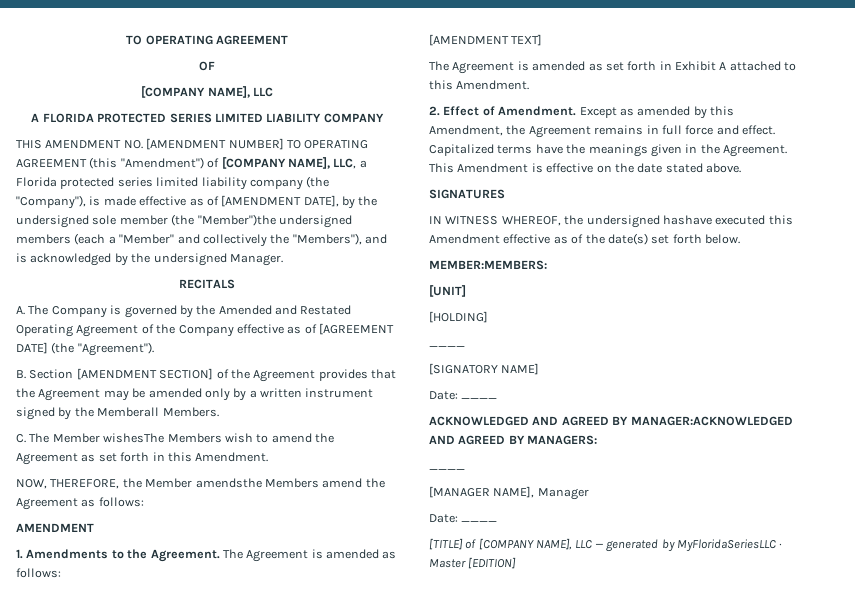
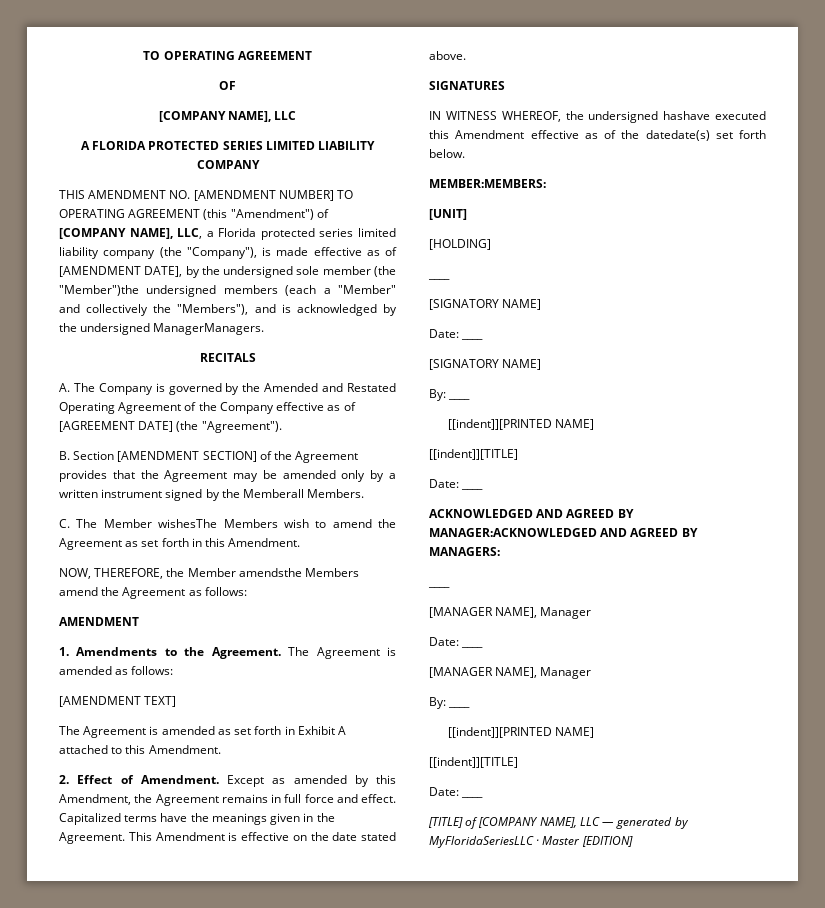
[229,254,283,266] Manager. -> [153,323,265,335] ManagerManagers.
[607,233,648,245] date(s) -> [645,130,710,141] datedate(s)
(498, 398) none -> [429,359,542,370] [429,389,471,401] [447,419,595,430] [429,449,518,460] [429,479,459,488] [461,488,484,490] // [SIGNATORY NAME] // By: ____ // [[indent]][PRINTED NAME] // [[indent]][TITLE] // Date: ____
(498, 521) none -> [429,667,592,679] [429,697,471,709] [447,727,595,738] [429,757,518,768] [429,787,459,796] [461,796,484,798] // [MANAGER NAME], Manager // By: ____ // [[indent]][PRINTED NAME] // [[indent]][TITLE] // Date: ____

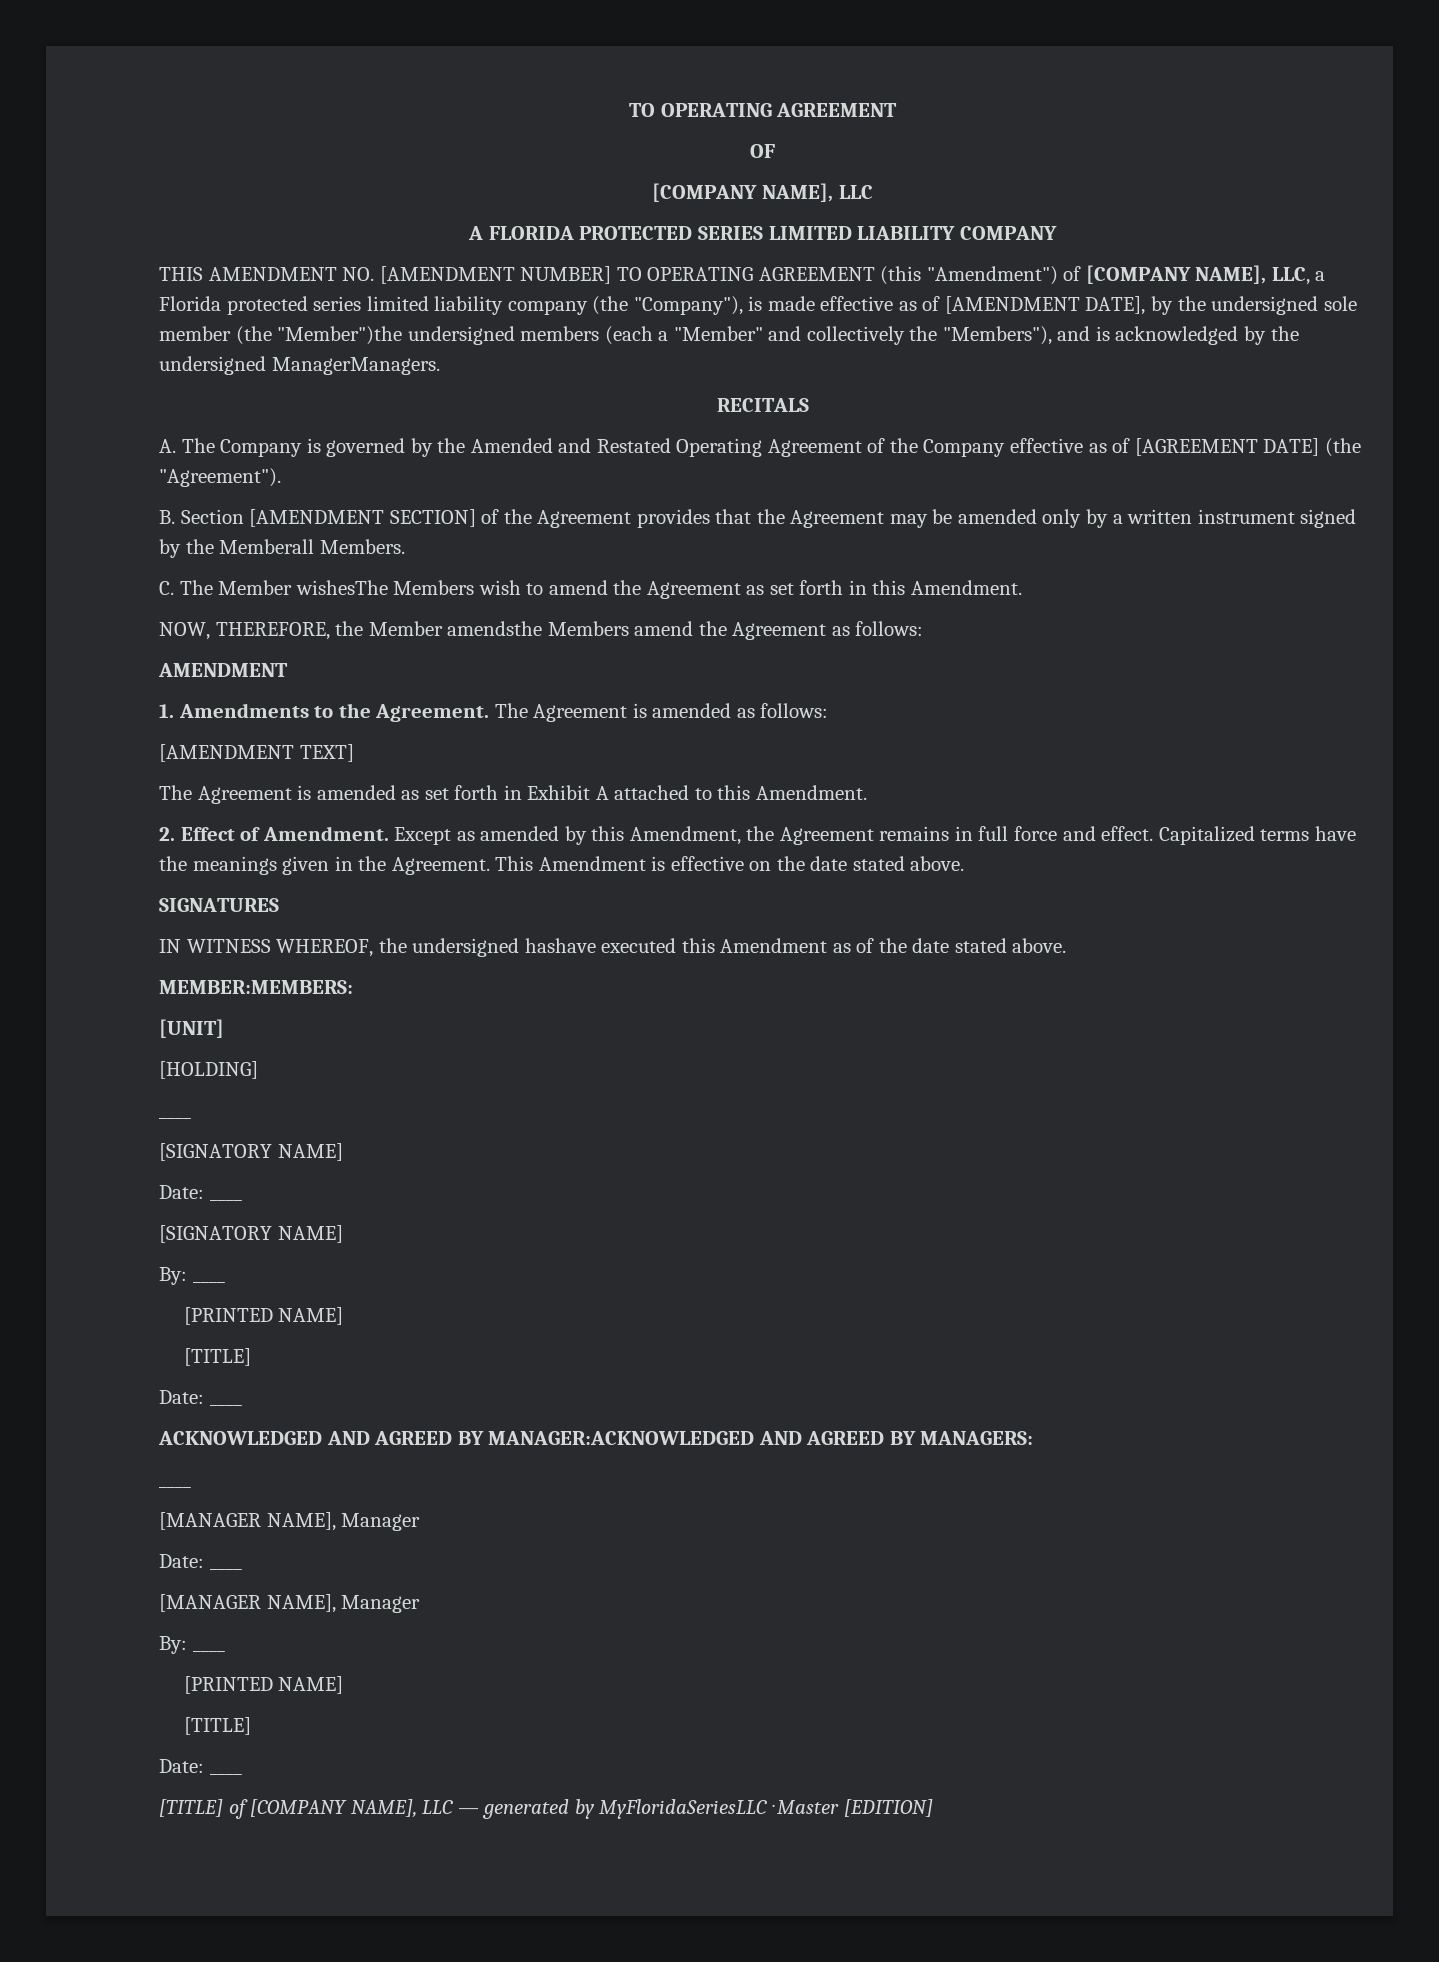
[530,130,579,139] effective -> (828, 945) none
[645,130,766,141] [429,149,465,158] datedate(s) set forth below. -> [912,938,1067,953] date stated above.
[447,419,595,430] [429,449,518,460] [[indent]][PRINTED NAME] // [[indent]][TITLE] -> [183,1307,344,1325] [183,1348,251,1366] [PRINTED NAME] // [TITLE]
[447,727,595,738] [429,757,518,768] [[indent]][PRINTED NAME] // [[indent]][TITLE] -> [183,1676,344,1694] [183,1717,251,1735] [PRINTED NAME] // [TITLE]

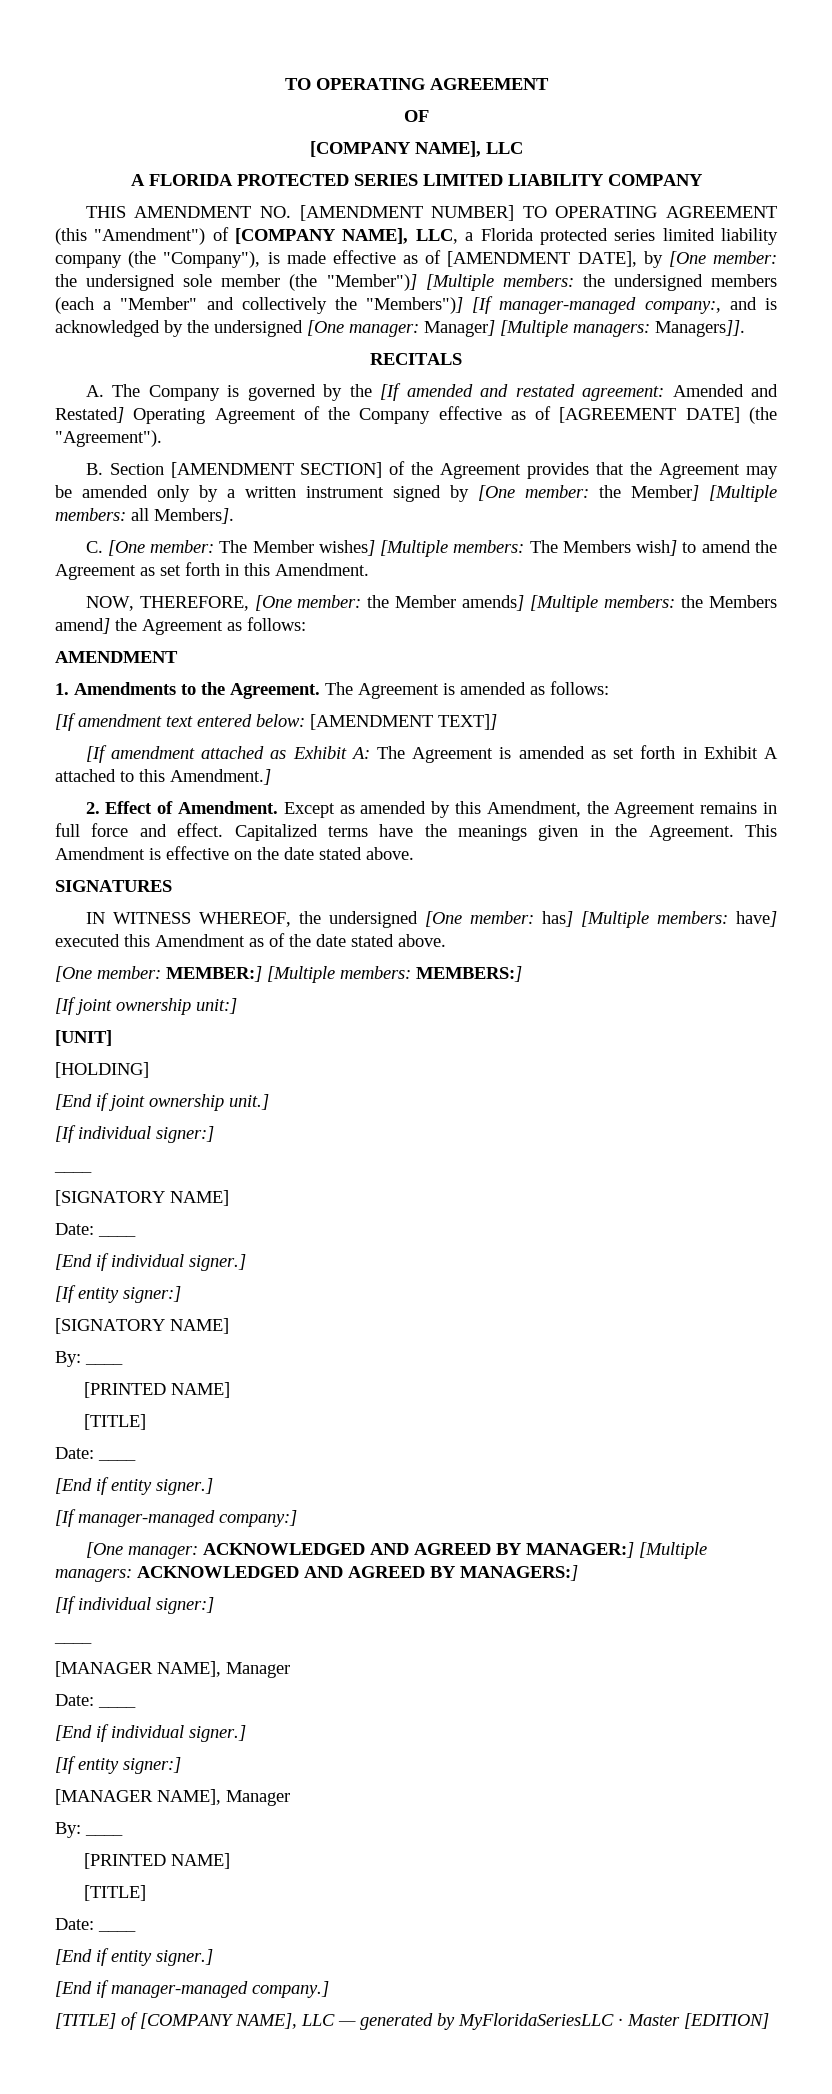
(1174, 305) none -> [668,251,777,267] [One member:
[277,326,403,345] "Member")the -> [326,274,605,291] "Member")] [Multiple members: the
[942,326,1052,345] "Members"), -> [366,296,721,314] "Members")] [If manager-managed company:,
[271,357,440,375] ManagerManagers. -> [307,320,745,337] [One manager: Manager] [Multiple managers: Managers]].
(466, 445) none -> [380,383,665,401] [If amended and restated agreement:
[596,438,671,453] Restated -> [55,407,124,423] Restated]
[185,539,405,554] [159,580,521,595] the Memberall Members. // C. The Member wishesThe Members wish -> [478,485,777,502] [55,508,234,524] [85,540,678,557] [One member: the Member] [Multiple members: all Members]. // C. [One member: The Member wishes] [Multiple members: The Members wish]
[335,621,694,636] the Member amendsthe Members amend -> [254,595,778,612] [55,618,110,634] [One member: the Member amends] [Multiple members: the Members amend]
[159,744,354,762] [AMENDMENT TEXT] // -> [55,713,497,731] [85,745,370,763] [If amendment text entered below: [AMENDMENT TEXT]] // [If amendment attached as Exhibit A:
[755,785,867,800] Amendment. -> [170,769,271,785] Amendment.]
[524,938,596,953] hashave -> [424,911,777,928] [One member: has] [Multiple members: have]
[159,980,353,994] [159,1019,224,1038] [159,1061,258,1079] MEMBER:MEMBERS: // [UNIT] // [HOLDING] -> [55,966,522,983] [55,997,237,1015] [55,1030,112,1046] [55,1062,149,1078] [55,1093,269,1111] [55,1125,214,1143] [One member: MEMBER:] [Multiple members: MEMBERS:] // [If joint ownership unit:] // [UNIT] // [HOLDING] // [End if joint ownership unit.] // [If individual signer:]
(242, 1200) none -> [55,1253,246,1271] [55,1285,181,1303] // [End if individual signer.] // [If entity signer:]
[158,1431,1034,1445] ACKNOWLEDGED AND AGREED BY MANAGER:ACKNOWLEDGED AND AGREED BY MANAGERS: -> [55,1477,213,1495] [55,1509,297,1527] [85,1542,707,1559] [55,1565,578,1582] [55,1596,214,1614] [End if entity signer.] // [If manager-managed company:] // [One manager: ACKNOWLEDGED AND AGREED BY MANAGER:] [Multiple managers: ACKNOWLEDGED AND AGREED BY MANAGERS:] // [If individual signer:]
(242, 1569) none -> [55,1724,246,1742] [55,1756,181,1774] // [End if individual signer.] // [If entity signer:]
(242, 1774) none -> [55,1948,213,1966] [55,1980,329,1998] // [End if entity signer.] // [End if manager-managed company.]

